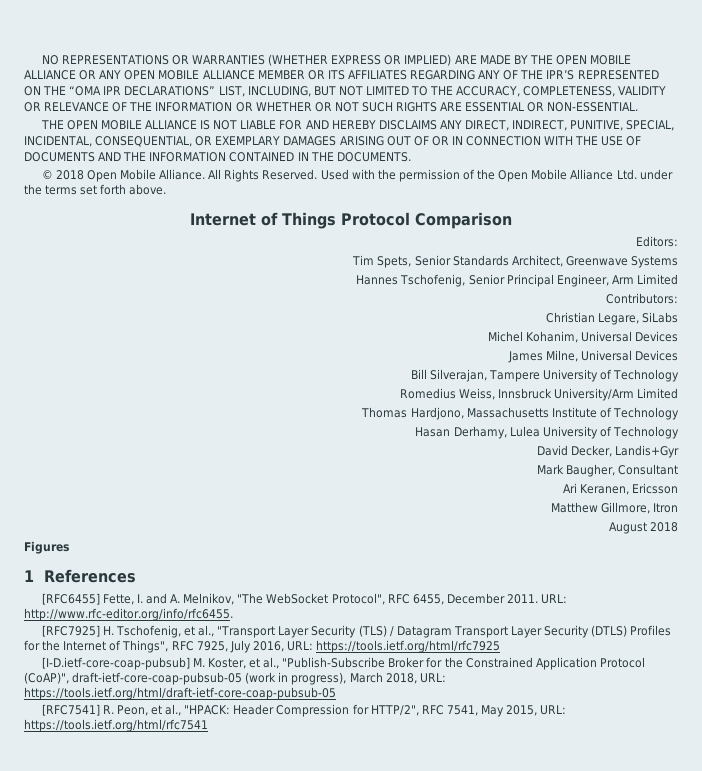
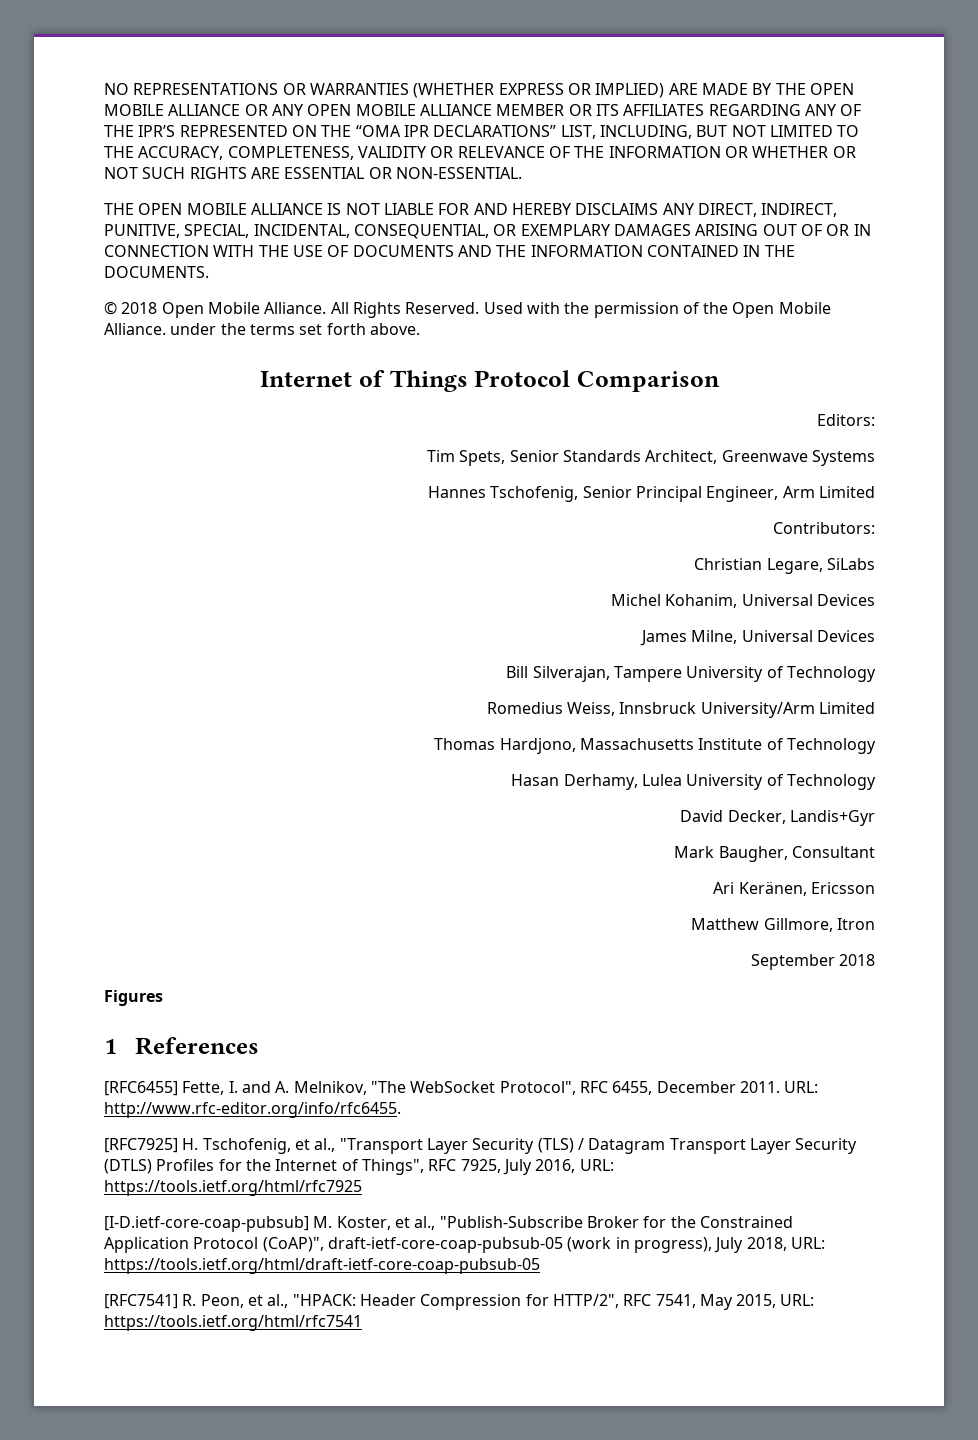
[570,169,637,180] Alliance Ltd. -> [104,323,166,335] Alliance.
[579,484,629,495] Keranen, -> [738,881,807,896] Keränen,
[608,522,647,534] August -> [750,954,835,970] September
[349,672,383,683] March -> [714,1237,744,1253] July

